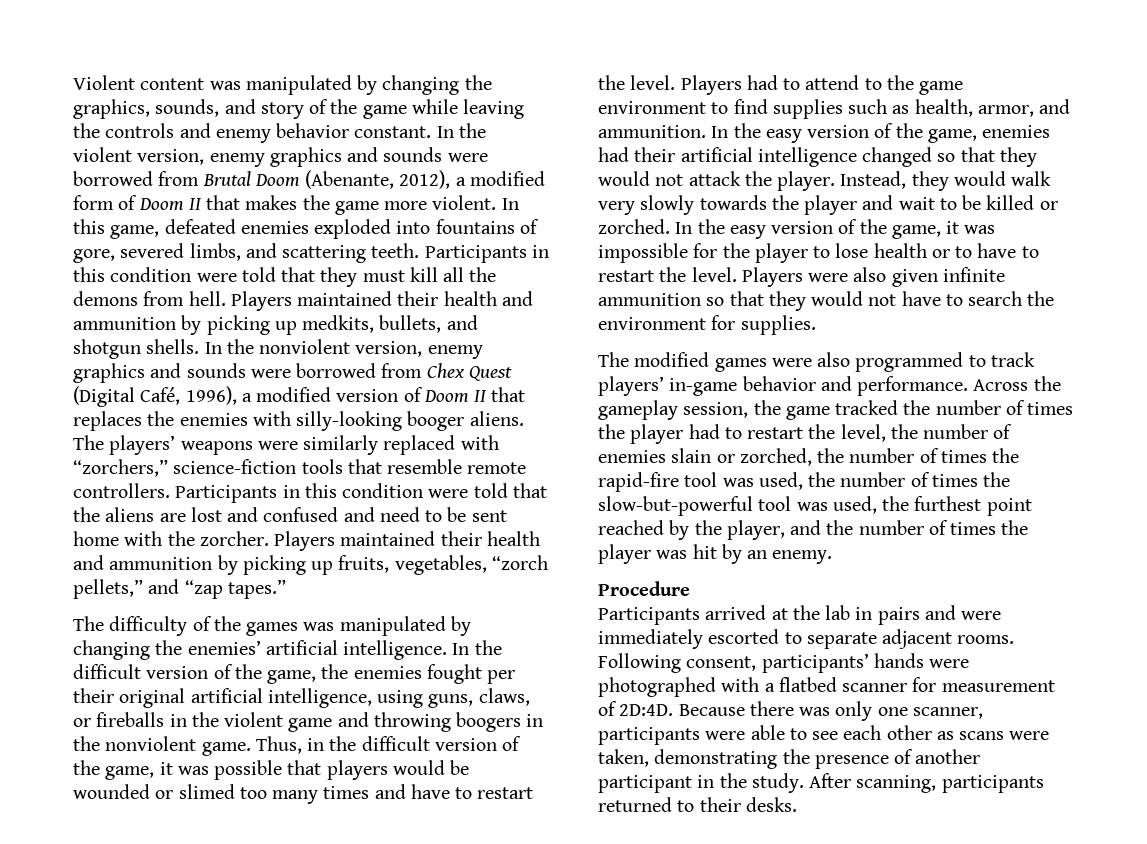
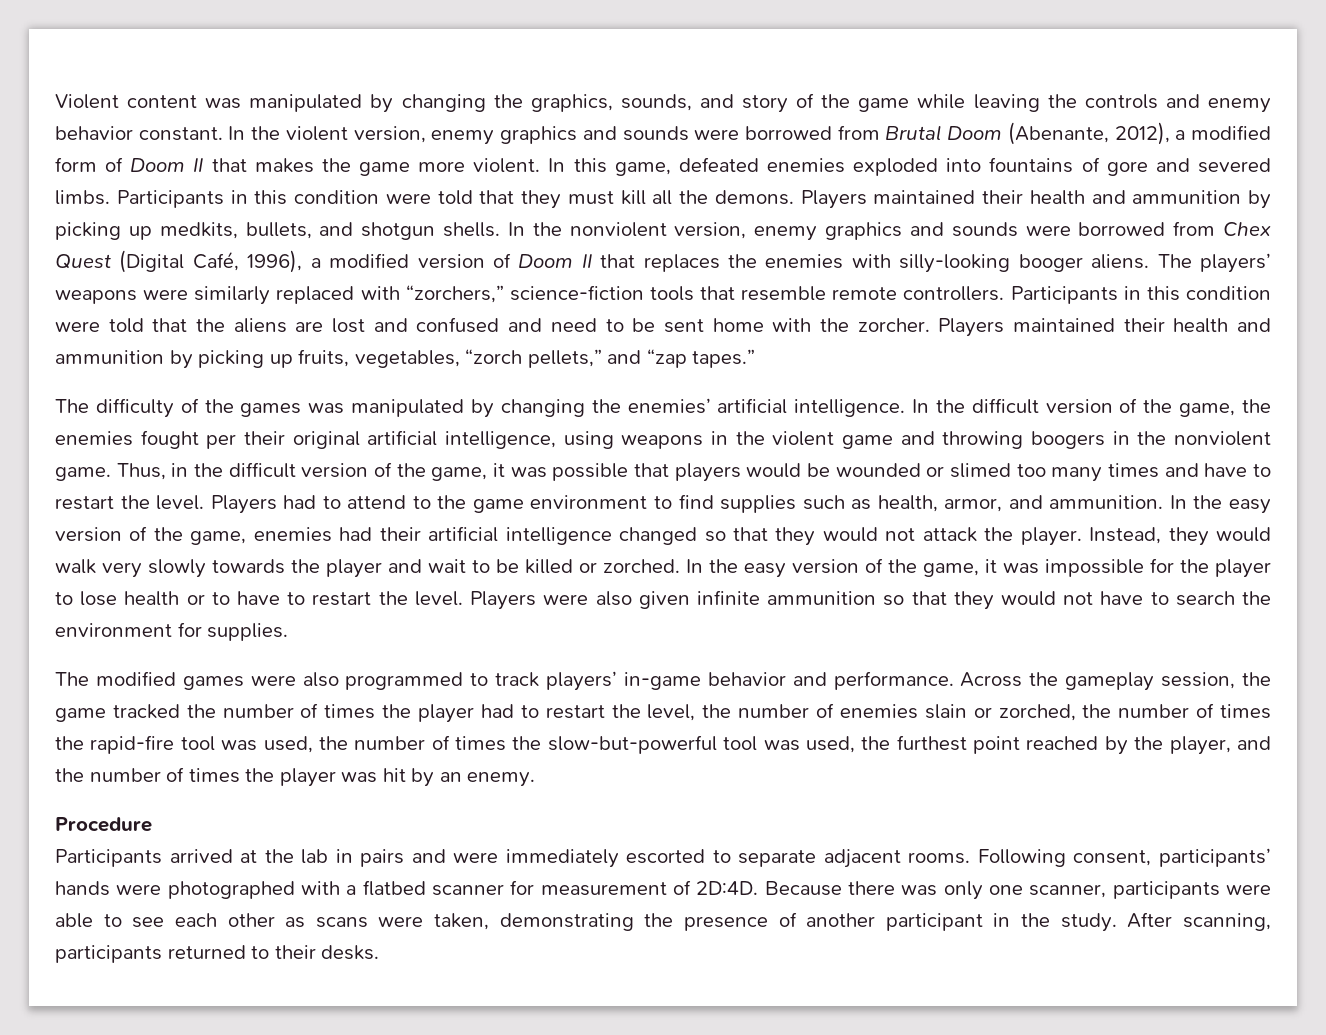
[73,243,420,263] gore, severed limbs, and scattering teeth. -> [1106,158,1271,176] [55,190,110,205] gore and severed limbs.
[73,291,226,306] demons from hell. -> [714,190,794,205] demons.
[428,688,530,708] [73,712,165,727] guns, claws, or fireballs -> [621,435,704,449] weapons

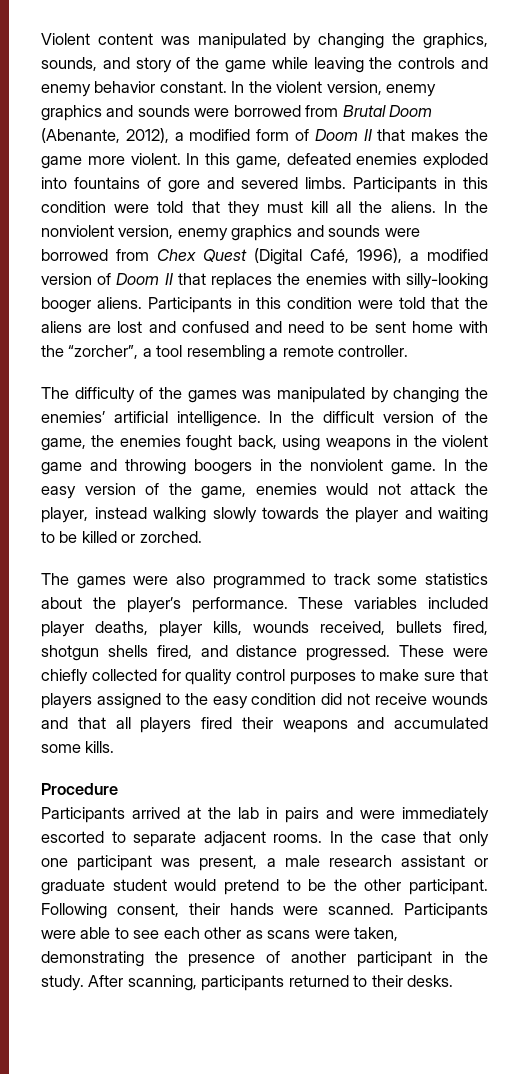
[714,190,1271,209] [55,222,500,240] demons. Players maintained their health and ammunition by picking up medkits, bullets, and shotgun shells. -> [390,201,436,213] aliens.
[1157,253,1272,273] [55,285,1005,305] The players’ weapons were similarly replaced with “zorchers,” science-fiction tools that resemble remote controllers. -> (142, 303) none
[857,318,1271,337] [55,349,756,369] zorcher. Players maintained their health and ammunition by picking up fruits, vegetables, “zorch pellets,” and “zap tapes.” -> [68,345,409,361] “zorcher”, a tool resembling a remote controller.
[206,430,557,449] per their original artificial intelligence, -> [237,435,277,449] back,
[116,462,1271,482] [55,494,1164,514] Thus, in the difficult version of the game, it was possible that players would be wounded or slimed too many times and have to restart the level. Players had to attend to the game environment to find supplies such as health, armor, and ammunition. -> (437, 468) none
[339,526,1272,546] [55,559,142,578] had their artificial intelligence changed so that they would not attack the player. Instead, they would walk very -> [326,483,488,495] [41,507,206,523] would not attack the player, instead walking
[428,559,466,573] wait -> [438,507,488,523] waiting
[686,558,1271,578] [55,590,1271,610] [55,622,289,641] [55,671,176,686] In the easy version of the game, it was impossible for the player to lose health or to have to restart the level. Players were also given infinite ammunition so that they would not have to search the environment for supplies. // The modified -> [41,573,69,585] // The
[546,671,1271,691] [55,703,1271,723] [55,735,1271,755] [55,767,536,787] players’ in-game behavior and performance. Across the gameplay session, the game tracked the number of times the player had to restart the level, the number of enemies slain or zorched, the number of times the rapid-fire tool was used, the number of times the slow-but-powerful tool was used, the furthest point reached by the player, and the number of times the player was hit by an enemy. -> [377,573,488,585] [41,597,488,613] [41,621,488,637] [41,645,488,661] [41,669,488,685] [41,693,489,709] [41,717,488,733] [41,741,115,753] some statistics about the player’s performance. These variables included player deaths, player kills, wounds received, bullets fired, shotgun shells fired, and distance progressed. These were chiefly collected for quality control purposes to make sure that players assigned to the easy condition did not receive wounds and that all players fired their weapons and accumulated some kills.
(971, 858) none -> [329,831,489,847] [41,855,488,871] [41,879,488,895] In the case that only one participant was present, a male research assistant or graduate student would pretend to be the other participant.
[1158,848,1271,867] participants’ -> [188,903,220,915] their
[167,880,1220,900] photographed with a flatbed scanner for measurement of 2D:4D. Because there was only one scanner, participants -> [328,903,488,919] scanned. Participants

